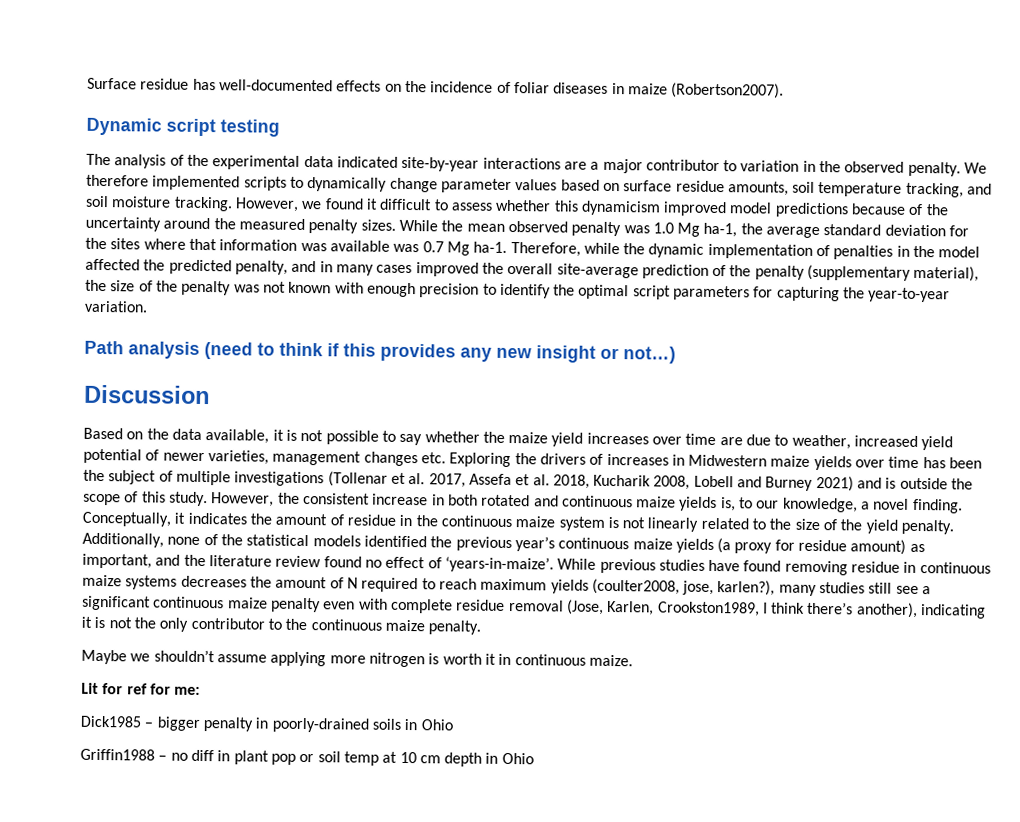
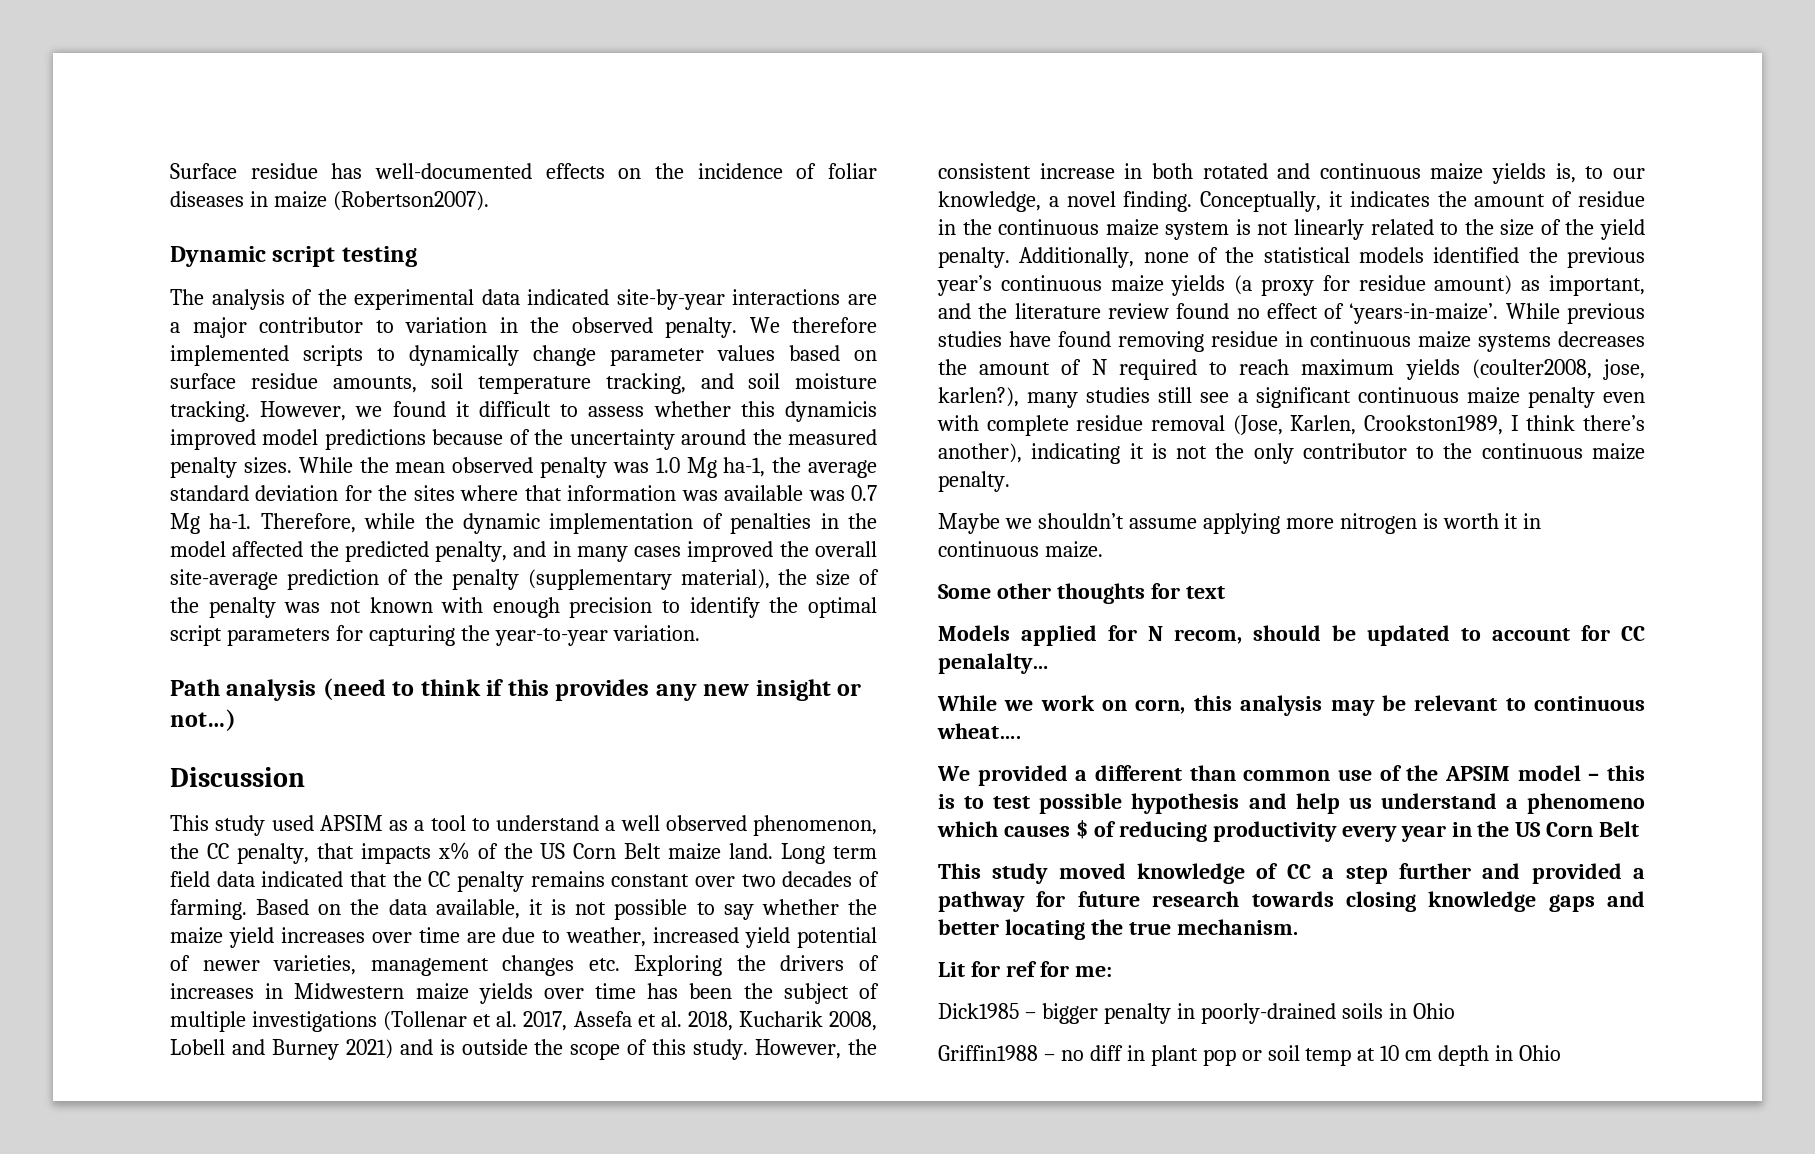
[580,200,661,216] dynamicism -> [785,401,877,422] dynamicis
(210, 394) none -> [170,815,877,836] [170,842,878,864] [170,871,879,892] [170,899,247,920] This study used APSIM as a tool to understand a well observed phenomenon, the CC penalty, that impacts x% of the US Corn Belt maize land. Long term field data indicated that the CC penalty remains constant over two decades of farming.
(633, 660) none -> [938,583,1225,604] [938,625,1645,646] [938,653,1049,674] [937,695,1645,716] [937,723,1021,739] [937,765,1645,786] [938,793,1645,814] [937,820,1640,842] [938,863,1645,884] [938,891,1645,912] [938,919,1298,940] // Some other thoughts for text // Models applied for N recom, should be updated to account for CC penalalty… // While we work on corn, this analysis may be relevant to continuous wheat…. // We provided a different than common use of the APSIM model – this is to test possible hypothesis and help us understand a phenomeno which causes $ of reducing productivity every year in the US Corn Belt // This study moved knowledge of CC a step further and provided a pathway for future research towards closing knowledge gaps and better locating the true mechanism.

